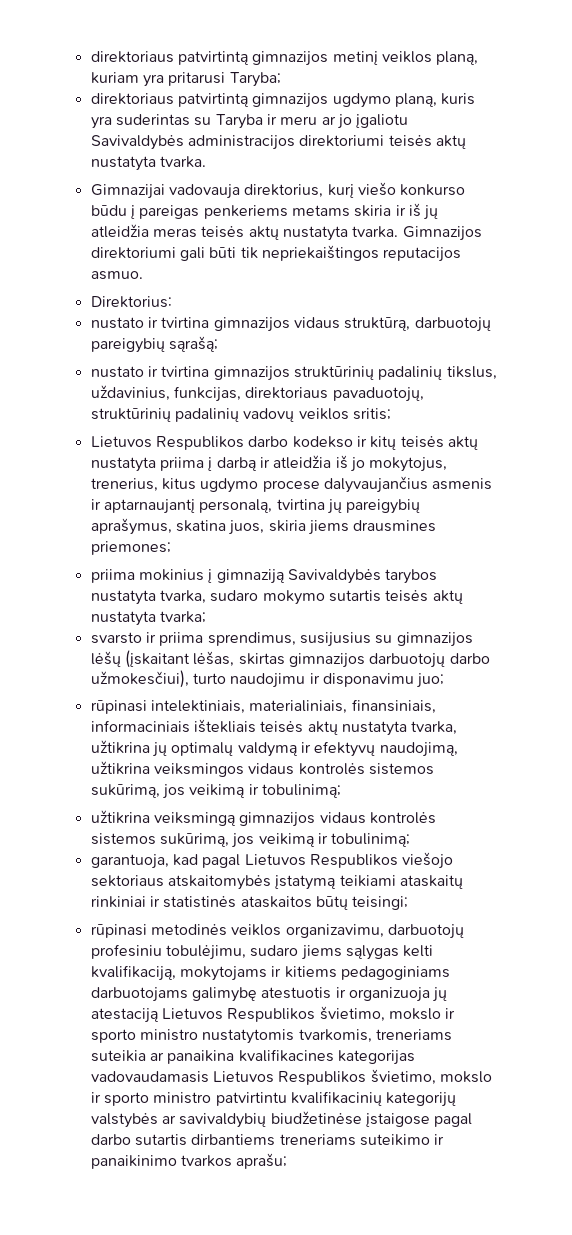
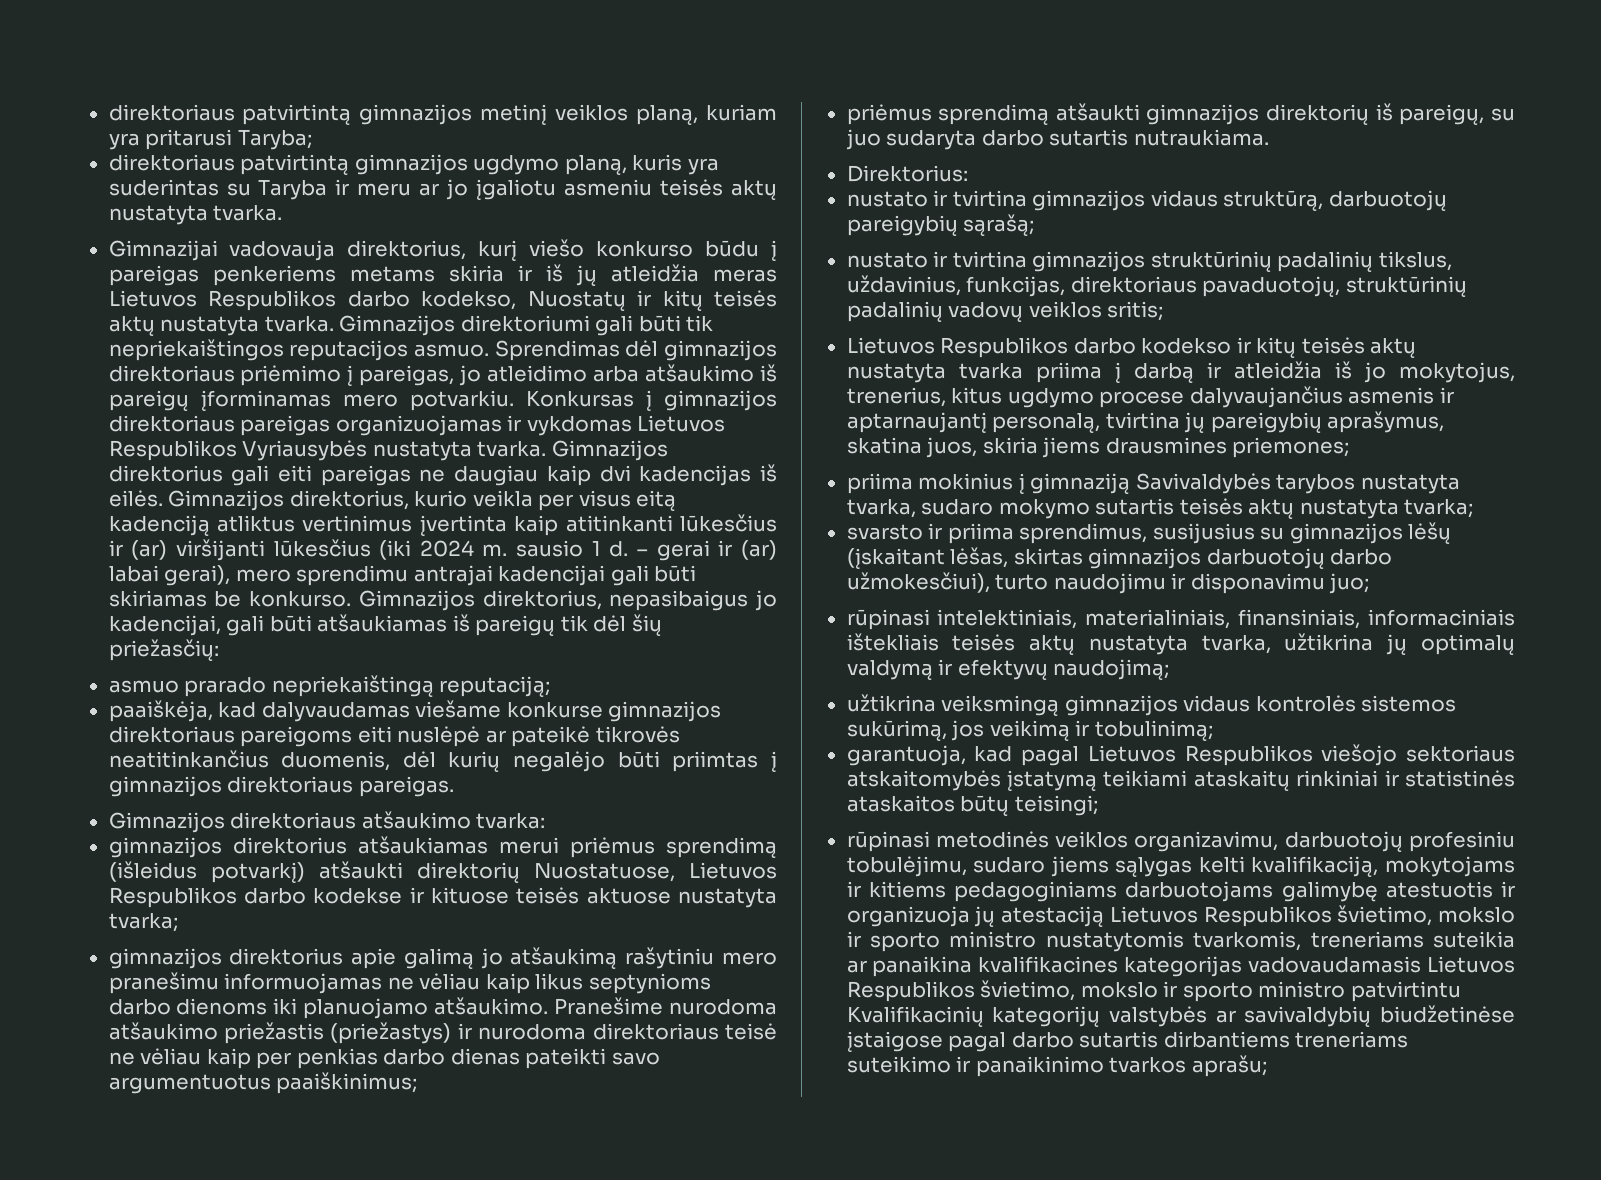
[90,135,385,150] Savivaldybės administracijos direktoriumi -> [564,179,653,196] asmeniu
(197, 233) none -> [108,290,703,311] Lietuvos Respublikos darbo kodekso, Nuostatų ir kitų
(143, 275) none -> [494,340,778,361] [108,364,778,386] [108,390,777,411] [108,415,726,436] [108,440,668,461] [108,464,778,486] [108,490,677,511] [108,514,777,536] [108,539,778,561] [108,565,697,586] [108,590,777,611] [108,614,662,636] [108,639,219,661] [108,675,551,697] [108,700,722,722] [108,726,680,747] [108,750,777,772] [108,776,454,797] [108,811,546,833] [108,836,778,858] [108,861,778,883] [108,887,778,908] [108,913,178,932] [108,947,777,969] [108,972,711,994] [108,997,777,1019] [108,1022,777,1044] [108,1048,660,1069] [108,1072,418,1094] [846,103,1515,125] [845,129,1269,150] Sprendimas dėl gimnazijos direktoriaus priėmimo į pareigas, jo atleidimo arba atšaukimo iš pareigų įforminamas mero potvarkiu. Konkursas į gimnazijos direktoriaus pareigas organizuojamas ir vykdomas Lietuvos Respublikos Vyriausybės nustatyta tvarka. Gimnazijos direktorius gali eiti pareigas ne daugiau kaip dvi kadencijas iš eilės. Gimnazijos direktorius, kurio veikla per visus eitą kadenciją atliktus vertinimus įvertinta kaip atitinkanti lūkesčius ir (ar) viršijanti lūkesčius (iki 2024 m. sausio 1 d. – gerai ir (ar) labai gerai), mero sprendimu antrajai kadencijai gali būti skiriamas be konkurso. Gimnazijos direktorius, nepasibaigus jo kadencijai, gali būti atšaukiamas iš pareigų tik dėl šių priežasčių: // asmuo prarado nepriekaištingą reputaciją; // paaiškėja, kad dalyvaudamas viešame konkurse gimnazijos direktoriaus pareigoms eiti nuslėpė ar pateikė tikrovės neatitinkančius duomenis, dėl kurių negalėjo būti priimtas į gimnazijos direktoriaus pareigas. // Gimnazijos direktoriaus atšaukimo tvarka: // gimnazijos direktorius atšaukiamas merui priėmus sprendimą (išleidus potvarkį) atšaukti direktorių Nuostatuose, Lietuvos Respublikos darbo kodekse ir kituose teisės aktuose nustatyta tvarka; // gimnazijos direktorius apie galimą jo atšaukimą rašytiniu mero pranešimu informuojamas ne vėliau kaip likus septynioms darbo dienoms iki planuojamo atšaukimo. Pranešime nurodoma atšaukimo priežastis (priežastys) ir nurodoma direktoriaus teisė ne vėliau kaip per penkias darbo dienas pateikti savo argumentuotus paaiškinimus; // priėmus sprendimą atšaukti gimnazijos direktorių iš pareigų, su juo sudaryta darbo sutartis nutraukiama.
(156, 464) none -> [958,363,1023,379] tvarka
[379,742,458,757] [90,761,434,777] [90,784,341,799] naudojimą, užtikrina veiksmingos vidaus kontrolės sistemos sukūrimą, jos veikimą ir tobulinimą; -> [1053,659,1170,680] naudojimą;
[290,1091,382,1106] kvalifikacinių -> [846,1006,984,1027] Kvalifikacinių

